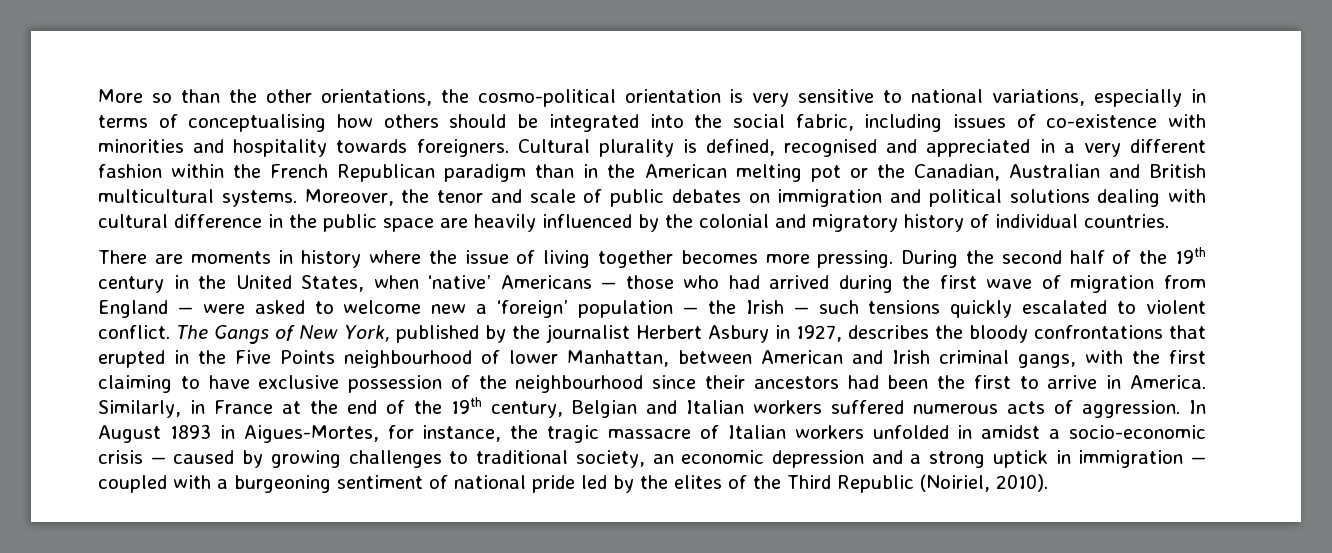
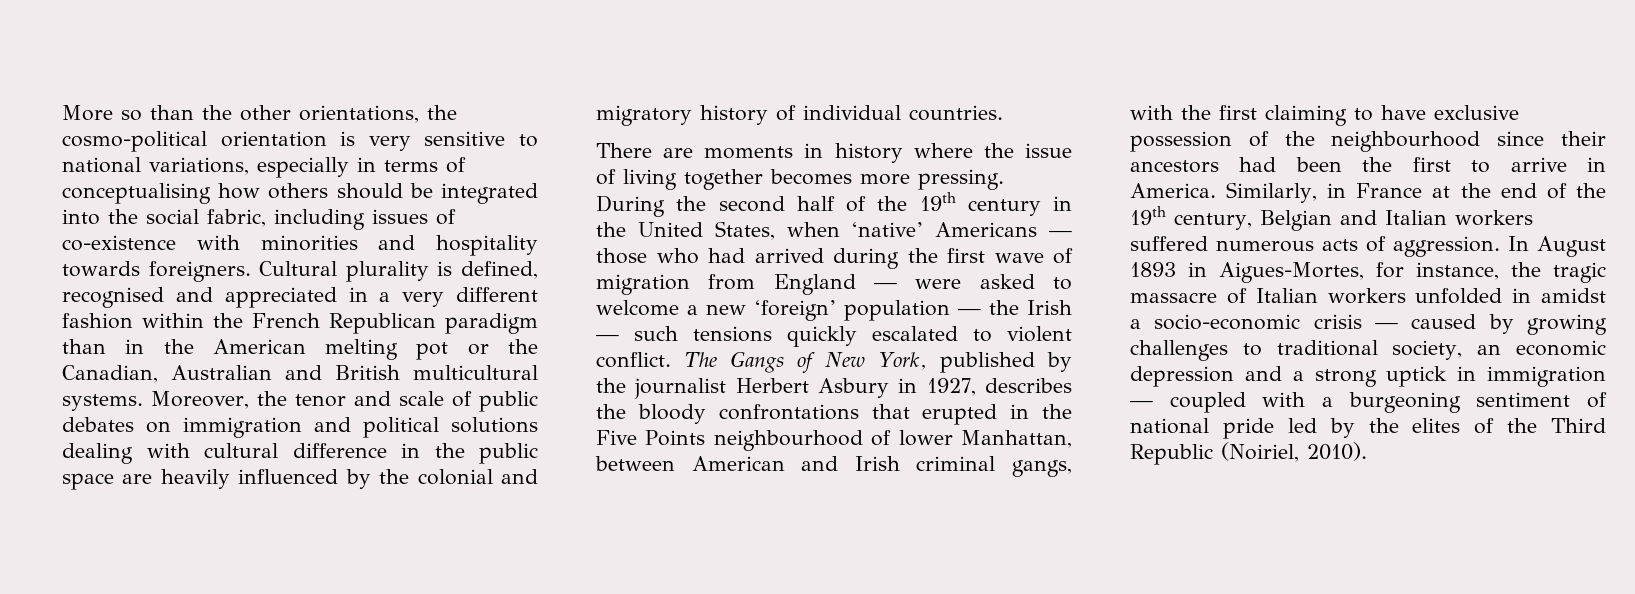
[431,304,488,314] new a -> [687,304,746,315] a new

